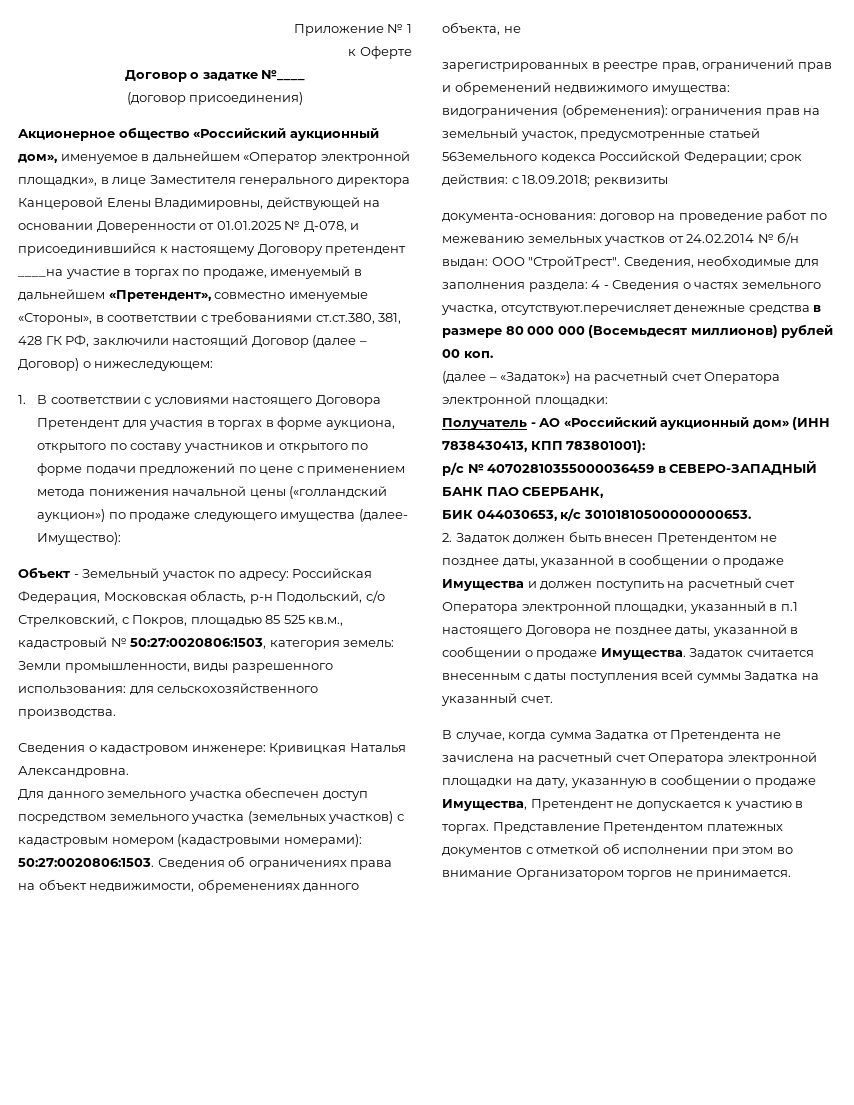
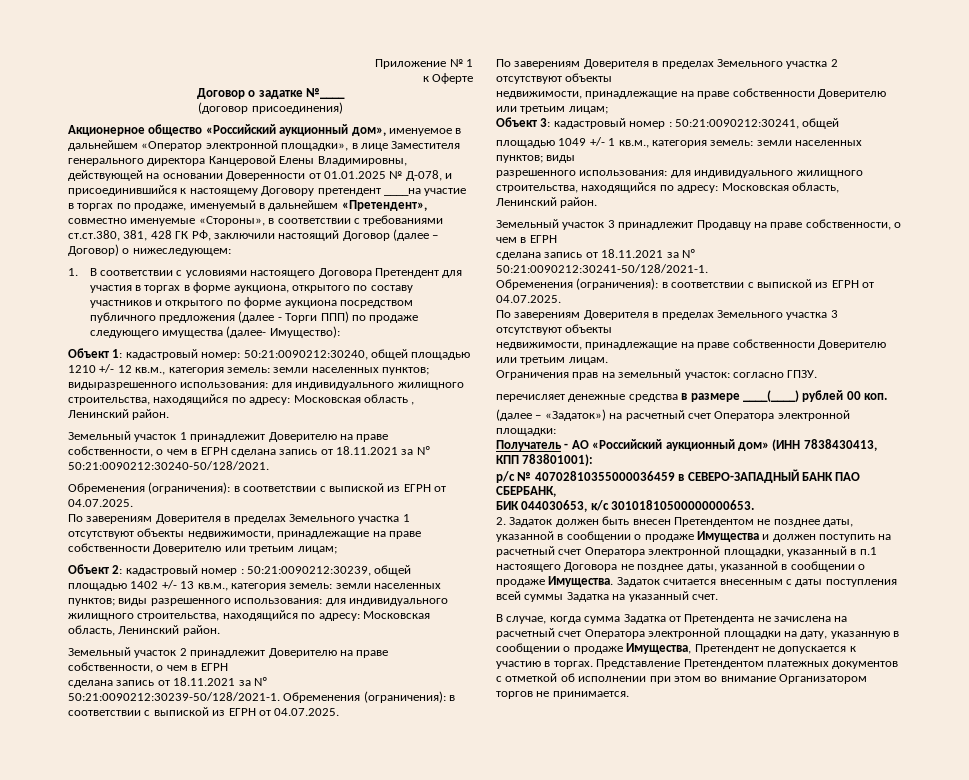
[85,463,406,476] [37,486,388,499] [37,509,106,522] подачи предложений по цене с применением метода понижения начальной цены («голландский аукцион») -> [284,300,413,308] [89,311,349,323] аукциона посредством публичного предложения (далее - Торги ППП)
[73,568,373,581] [18,590,385,604] [18,614,344,627] [18,637,395,650] [18,661,333,673] [18,683,319,695] [18,709,116,719] [18,743,406,755] [18,766,129,778] [18,787,368,801] [18,811,404,824] [18,834,362,847] [18,856,393,870] [18,879,360,893] [442,22,521,35] [442,59,832,72] [442,81,730,95] [442,104,821,118] [442,128,760,141] [442,151,803,164] [442,174,668,187] [442,209,827,223] [442,232,800,246] [442,255,819,269] [442,280,821,292] [441,305,822,315] [442,325,778,338] - Земельный участок по адресу: Российская Федерация, Московская область, р-н Подольский, с/о Стрелковский, с Покров, площадью 85 525 кв.м., кадастровый № 50:27:0020806:1503, категория земель: Земли промышленности, виды разрешенного использования: для сельскохозяйственного производства. // Сведения о кадастровом инженере: Кривицкая Наталья Александровна. // Для данного земельного участка обеспечен доступ посредством земельного участка (земельных участков) с кадастровым номером (кадастровыми номерами): 50:27:0020806:1503. Сведения об ограничениях права на объект недвижимости, обременениях данного объекта, не // зарегистрированных в реестре прав, ограничений прав и обременений недвижимого имущества: видограничения (обременения): ограничения прав на земельный участок, предусмотренные статьей 56Земельного кодекса Российской Федерации; срок действия: c 18.09.2018; реквизиты // документа-основания: договор на проведение работ по межеванию земельных участков от 24.02.2014 № б/н выдан: ООО "СтройТрест". Сведения, необходимые для заполнения разделa: 4 - Сведения о частях земельного участка, отсутствуют.перечисляет денежные средства в размере 80 000 000 (Восемьдесят миллионов) -> [112,349,471,360] [68,364,429,375] [68,382,464,390] [68,394,415,405] [68,409,170,420] [68,431,389,442] [68,446,430,457] [68,461,269,470] [68,482,446,494] [68,499,133,507] [68,514,410,524] [68,528,421,539] [68,543,337,554] [68,564,412,576] [68,580,441,591] [68,598,448,606] [68,610,430,621] [68,625,220,636] [68,647,389,658] [68,662,228,673] [68,677,267,688] [68,691,456,703] [68,707,340,716] [496,59,838,69] [496,73,613,84] [496,88,886,99] [496,106,608,114] [496,117,840,129] [496,137,862,148] [496,155,576,163] [496,170,863,178] [496,182,839,193] [496,197,598,208] [496,219,901,230] [496,235,557,243] [496,249,695,260] [496,264,708,273] [496,278,874,290] [496,295,561,303] [496,310,838,320] [496,324,613,335] [496,339,886,350] [496,357,608,365] [496,369,818,380] [496,390,799,402] 1: кадастровый номер: 50:21:0090212:30240, общей площадью 1210 +/- 12 кв.м., категория земель: земли населенных пунктов; видыразрешенного использования: для индивидуального жилищного строительства, находящийся по адресу: Московская область , Ленинский район. // Земельный участок 1 принадлежит Доверителю на праве собственности, о чем в ЕГРН сделана запись от 18.11.2021 за Nº 50:21:0090212:30240-50/128/2021. // Обременения (ограничения): в соответствии с выпиской из ЕГРН от 04.07.2025. // По заверениям Доверителя в пределах Земельного участка 1 отсутствуют объекты недвижимости, принадлежащие на праве собственности Доверителю или третьим лицам; // Объект 2: кадастровый номер : 50:21:0090212:30239, общей площадью 1402 +/- 13 кв.м., категория земель: земли населенных пунктов; виды разрешенного использования: для индивидуального жилищного строительства, находящийся по адресу: Московская область, Ленинский район. // Земельный участок 2 принадлежит Доверителю на праве собственности, о чем в ЕГРН // сделана запись от 18.11.2021 за Nº 50:21:0090212:30239-50/128/2021-1. Обременения (ограничения): в соответствии с выпиской из ЕГРН от 04.07.2025. // По заверениям Доверителя в пределах Земельного участка 2 отсутствуют объекты // недвижимости, принадлежащие на праве собственности Доверителю или третьим лицам; // Объект 3: кадастровый номер : 50:21:0090212:30241, общей // площадью 1049 +/- 1 кв.м., категория земель: земли населенных пунктов; виды // разрешенного использования: для индивидуального жилищного строительства, находящийся по адресу: Московская область, Ленинский район. // Земельный участок 3 принадлежит Продавцу на праве собственности, о чем в ЕГРН // сделана запись от 18.11.2021 за Nº 50:21:0090212:30241-50/128/2021-1. // Обременения (ограничения): в соответствии с выпиской из ЕГРН от 04.07.2025. // По заверениям Доверителя в пределах Земельного участка 3 отсутствуют объекты // недвижимости, принадлежащие на праве собственности Доверителю или третьим лицам. // Ограничения прав на земельный участок: согласно ГПЗУ. // перечисляет денежные средства в размере ____(____)

